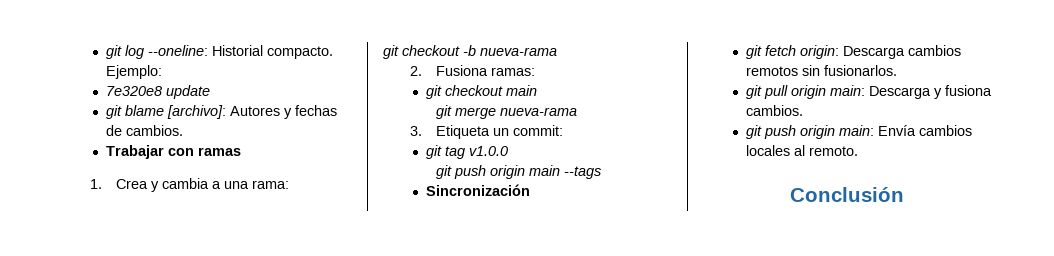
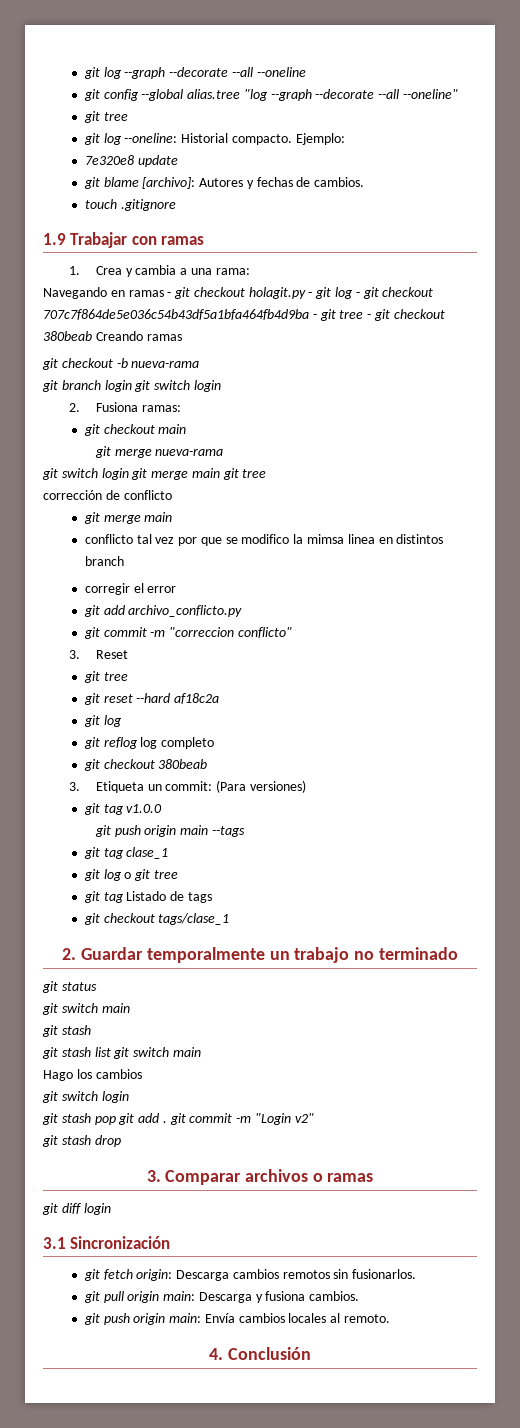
[105,45,144,59] git log -> [83,67,306,79] [83,89,459,101] [83,111,128,123] [83,133,122,145] git log --graph --decorate --all --oneline // git config --global alias.tree "log --graph --decorate --all --oneline" // git tree // git log
(183, 130) none -> [84,199,176,211] [43,233,66,245] touch .gitignore // 1.9
[383,45,557,59] git checkout -b nueva-rama -> [43,287,434,299] [43,309,445,321] [43,331,182,341] [42,358,200,370] [42,380,221,392] Navegando en ramas - git checkout holagit.py - git log - git checkout 707c7f864de5e036c54b43df5a1bfa464fb4d9ba - git tree - git checkout 380beab Creando ramas // git checkout -b nueva-rama // git branch login git switch login
(578, 111) none -> [42,468,267,480] [43,490,172,500] [83,512,173,524] [84,534,444,546] [84,556,124,566] [84,583,177,595] [83,605,243,617] [83,627,292,639] [69,650,128,659] [83,671,128,683] [83,693,220,705] [83,715,122,727] [83,737,215,749] [83,759,208,771] // git switch login git merge main git tree // corrección de conflicto // git merge main // conflicto tal vez por que se modifico la mimsa linea en distintos branch // corregir el error // git add archivo_conflicto.py // git commit -m "correccion conflicto" // 3. Reset // git tree // git reset --hard af18c2a // git log // git reflog log completo // git checkout 380beab
(564, 130) none -> [216,780,306,793] (Para versiones)
(602, 172) none -> [83,847,169,859] [83,869,178,881] [83,891,212,903] [83,913,230,925] [62,947,458,963] [42,981,97,993] [42,1003,130,1015] [42,1025,91,1037] [42,1047,201,1059] [43,1069,142,1081] [42,1091,129,1103] [42,1113,314,1125] [42,1135,121,1147] [146,1169,374,1185] [42,1203,111,1215] [43,1237,66,1249] git tag clase_1 // git log o git tree // git tag Listado de tags // git checkout tags/clase_1 // 2. Guardar temporalmente un trabajo no terminado // git status // git switch main // git stash // git stash list git switch main // Hago los cambios // git switch login // git stash pop git add . git commit -m "Login v2" // git stash drop // 3. Comparar archivos o ramas // git diff login // 3.1
(858, 151) none -> [209,1348,224,1360] 4.

